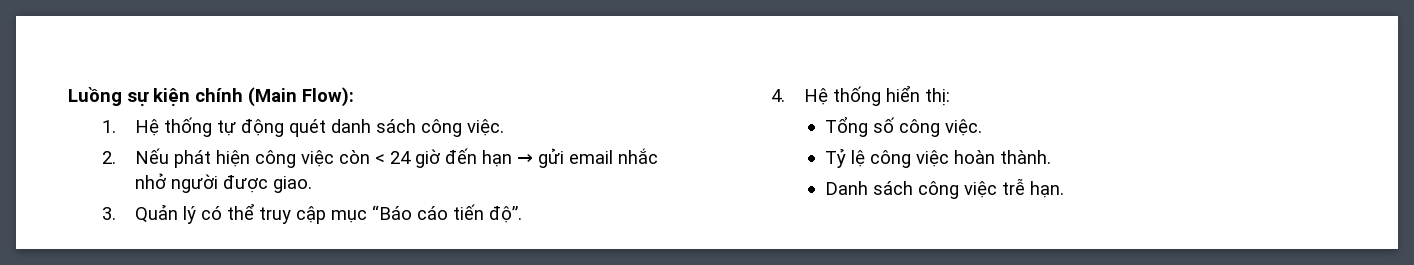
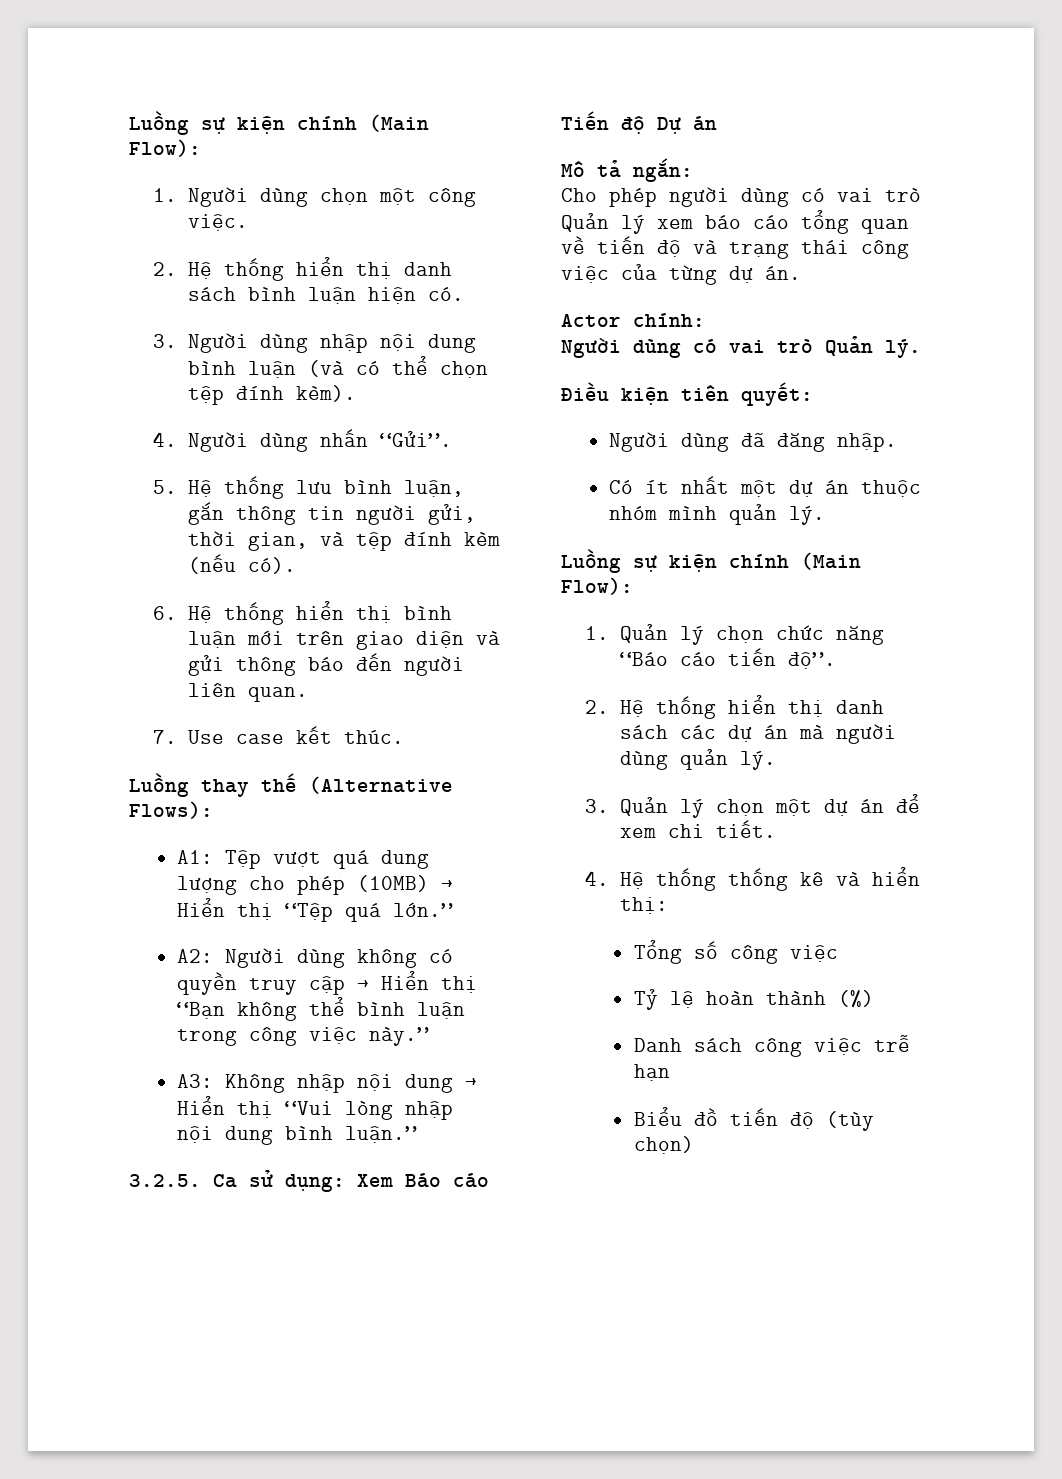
[68,87,354,107] [101,117,505,137] [101,148,659,168] [135,173,313,193] [101,203,368,224] Luồng sự kiện chính (Main Flow): // 1. Hệ thống tự động quét danh sách công việc. // 2. Nếu phát hiện công việc còn < 24 giờ đến hạn → gửi email nhắc nhở người được giao. // 3. Quản lý có thể truy cập mục -> [129,111,429,135] [129,139,201,157] [153,187,477,207] [188,214,249,231] [153,257,453,281] [188,287,465,304] [153,333,477,353] [188,356,489,378] [188,385,357,405] [153,429,453,452] [153,476,465,499] [188,502,477,525] [188,531,501,551] [188,554,297,574] [153,601,453,625] [188,630,501,650] [188,653,465,676] [188,682,309,702] [153,726,405,744] [129,773,453,797] [129,801,213,819] [177,850,430,869] [177,875,454,895] [177,898,454,922] [177,948,454,968] [177,971,478,995] [177,997,466,1021] [177,1026,430,1046] [177,1073,478,1093] [177,1096,454,1120] [177,1126,418,1145] [129,1170,489,1192] [561,111,717,134] [561,158,693,182] [561,187,921,207] [561,210,909,234] [561,236,909,259] [561,264,801,285] [561,313,705,327] [561,336,921,358] [561,382,813,406] [609,432,898,452] [609,476,922,497] [609,504,826,525] [561,549,861,573] [561,577,633,595] [585,624,885,645] Luồng sự kiện chính (Main Flow): // 1. Người dùng chọn một công việc. // 2. Hệ thống hiển thị danh sách bình luận hiện có. // 3. Người dùng nhập nội dung bình luận (và có thể chọn tệp đính kèm). // 4. Người dùng nhấn “Gửi”. // 5. Hệ thống lưu bình luận, gắn thông tin người gửi, thời gian, và tệp đính kèm (nếu có). // 6. Hệ thống hiển thị bình luận mới trên giao diện và gửi thông báo đến người liên quan. // 7. Use case kết thúc. // Luồng thay thế (Alternative Flows): // A1: Tệp vượt quá dung lượng cho phép (10MB) → Hiển thị “Tệp quá lớn.” // A2: Người dùng không có quyền truy cập → Hiển thị “Bạn không thể bình luận trong công việc này.” // A3: Không nhập nội dung → Hiển thị “Vui lòng nhập nội dung bình luận.” // 3.2.5. Ca sử dụng: Xem Báo cáo Tiến độ Dự án // Mô tả ngắn: // Cho phép người dùng có vai trò Quản lý xem báo cáo tổng quan về tiến độ và trạng thái công việc của từng dự án. // Actor chính: // Người dùng có vai trò Quản lý. // Điều kiện tiên quyết: // Người dùng đã đăng nhập. // Có ít nhất một dự án thuộc nhóm mình quản lý. // Luồng sự kiện chính (Main Flow): // 1. Quản lý chọn chức năng
[770,85,921,106] 4. Hệ thống hiển -> [585,695,885,719] [620,724,897,744] [620,749,777,770] [585,794,921,818] [620,820,777,838] [585,867,921,891] 2. Hệ thống hiển thị danh sách các dự án mà người dùng quản lý. // 3. Quản lý chọn một dự án để xem chi tiết. // 4. Hệ thống thống kê và hiển
[944,119,982,136] việc. -> [789,945,838,962] việc
[869,150,1051,168] công việc hoàn thành. -> [705,990,874,1008] hoàn thành (%)
[1029,181,1064,198] hạn. -> [633,1064,670,1081] [633,1107,874,1131] [633,1136,694,1154] hạn // Biểu đồ tiến độ (tùy chọn)

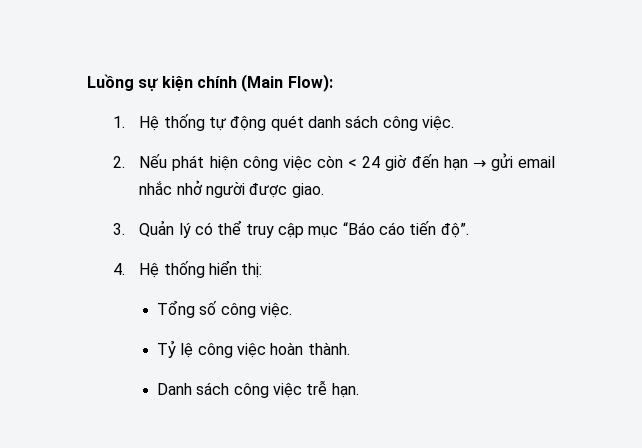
[129,111,429,135] [129,139,201,157] [153,187,477,207] [188,214,249,231] [153,257,453,281] [188,287,465,304] [153,333,477,353] [188,356,489,378] [188,385,357,405] [153,429,453,452] [153,476,465,499] [188,502,477,525] [188,531,501,551] [188,554,297,574] [153,601,453,625] [188,630,501,650] [188,653,465,676] [188,682,309,702] [153,726,405,744] [129,773,453,797] [129,801,213,819] [177,850,430,869] [177,875,454,895] [177,898,454,922] [177,948,454,968] [177,971,478,995] [177,997,466,1021] [177,1026,430,1046] [177,1073,478,1093] [177,1096,454,1120] [177,1126,418,1145] [129,1170,489,1192] [561,111,717,134] [561,158,693,182] [561,187,921,207] [561,210,909,234] [561,236,909,259] [561,264,801,285] [561,313,705,327] [561,336,921,358] [561,382,813,406] [609,432,898,452] [609,476,922,497] [609,504,826,525] [561,549,861,573] [561,577,633,595] [585,624,885,645] Luồng sự kiện chính (Main Flow): // 1. Người dùng chọn một công việc. // 2. Hệ thống hiển thị danh sách bình luận hiện có. // 3. Người dùng nhập nội dung bình luận (và có thể chọn tệp đính kèm). // 4. Người dùng nhấn “Gửi”. // 5. Hệ thống lưu bình luận, gắn thông tin người gửi, thời gian, và tệp đính kèm (nếu có). // 6. Hệ thống hiển thị bình luận mới trên giao diện và gửi thông báo đến người liên quan. // 7. Use case kết thúc. // Luồng thay thế (Alternative Flows): // A1: Tệp vượt quá dung lượng cho phép (10MB) → Hiển thị “Tệp quá lớn.” // A2: Người dùng không có quyền truy cập → Hiển thị “Bạn không thể bình luận trong công việc này.” // A3: Không nhập nội dung → Hiển thị “Vui lòng nhập nội dung bình luận.” // 3.2.5. Ca sử dụng: Xem Báo cáo Tiến độ Dự án // Mô tả ngắn: // Cho phép người dùng có vai trò Quản lý xem báo cáo tổng quan về tiến độ và trạng thái công việc của từng dự án. // Actor chính: // Người dùng có vai trò Quản lý. // Điều kiện tiên quyết: // Người dùng đã đăng nhập. // Có ít nhất một dự án thuộc nhóm mình quản lý. // Luồng sự kiện chính (Main Flow): // 1. Quản lý chọn chức năng -> [87,74,333,92] [113,114,454,131] [113,153,555,171] [139,180,324,198] [113,220,339,238] Luồng sự kiện chính (Main Flow): // 1. Hệ thống tự động quét danh sách công việc. // 2. Nếu phát hiện công việc còn < 24 giờ đến hạn → gửi email nhắc nhở người được giao. // 3. Quản lý có thể truy cập mục
[585,695,885,719] [620,724,897,744] [620,749,777,770] [585,794,921,818] [620,820,777,838] [585,867,921,891] 2. Hệ thống hiển thị danh sách các dự án mà người dùng quản lý. // 3. Quản lý chọn một dự án để xem chi tiết. // 4. Hệ thống thống kê và hiển -> [113,260,238,278] 4. Hệ thống hiển
[789,945,838,962] việc -> [259,303,292,318] việc.
[705,990,874,1008] hoàn thành (%) -> [197,342,350,358] công việc hoàn thành.
[633,1064,670,1081] [633,1107,874,1131] [633,1136,694,1154] hạn // Biểu đồ tiến độ (tùy chọn) -> [331,383,359,398] hạn.

